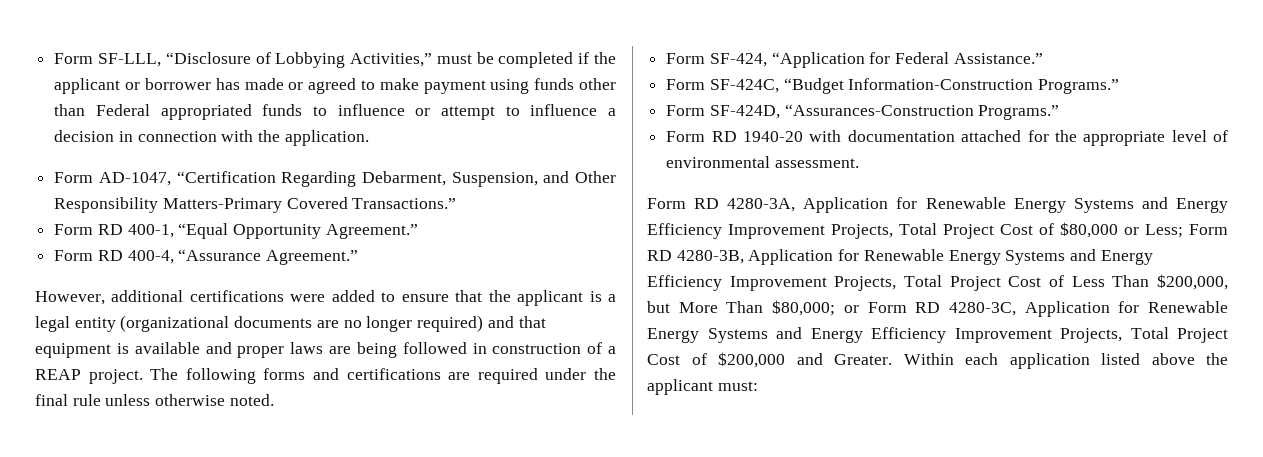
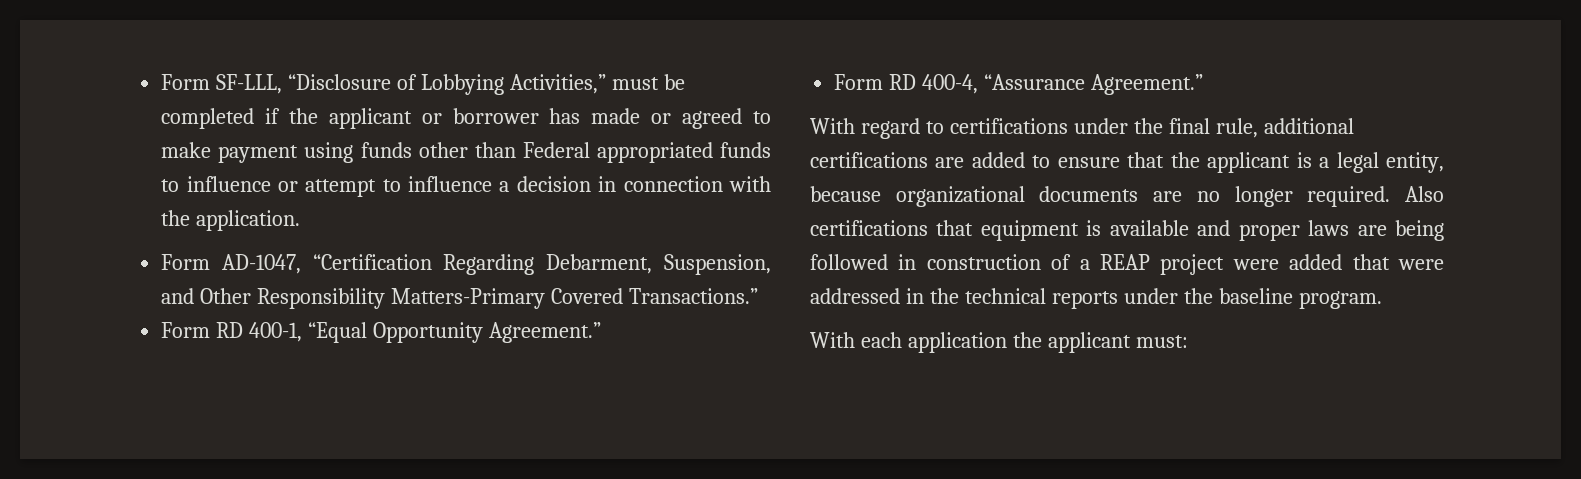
[35,291,105,305] However, -> [810,118,1258,139] With regard to certifications under the final rule,
[290,294,326,302] were -> [935,157,965,168] are
[74,315,230,332] entity (organizational -> [1386,152,1444,173] [810,186,1025,207] entity, because organizational
[417,315,514,332] required) and -> [1307,186,1444,207] [810,220,928,236] required. Also certifications
[88,368,617,384] [35,394,274,406] [666,52,1043,68] [666,78,1120,94] [666,104,1060,120] [666,130,1228,146] [666,156,859,168] [647,197,1228,213] [647,222,1228,239] [647,249,1153,265] [647,274,1228,291] [647,300,1228,317] [647,327,1228,343] [647,352,1195,369] project. The following forms and certifications are required under the final rule unless otherwise noted. // Form SF-424, “Application for Federal Assistance.” // Form SF-424C, “Budget Information-Construction Programs.” // Form SF-424D, “Assurances-Construction Programs.” // Form RD 1940-20 with documentation attached for the appropriate level of environmental assessment. // Form RD 4280-3A, Application for Renewable Energy Systems and Energy Efficiency Improvement Projects, Total Project Cost of $80,000 or Less; Form RD 4280-3B, Application for Renewable Energy Systems and Energy Efficiency Improvement Projects, Total Project Cost of Less Than $200,000, but More Than $80,000; or Form RD 4280-3C, Application for Renewable Energy Systems and Energy Efficiency Improvement Projects, Total Project Cost of $200,000 and Greater. Within each application listed above -> [1160,254,1444,275] [810,288,1382,309] [810,332,1007,353] project were added that were addressed in the technical reports under the baseline program. // With each application

